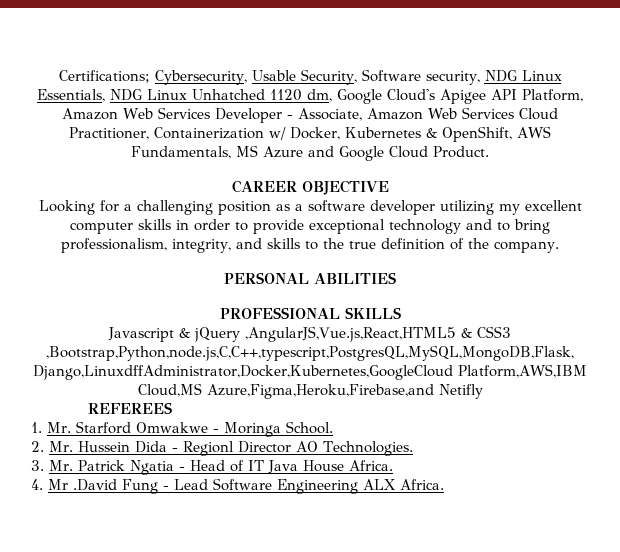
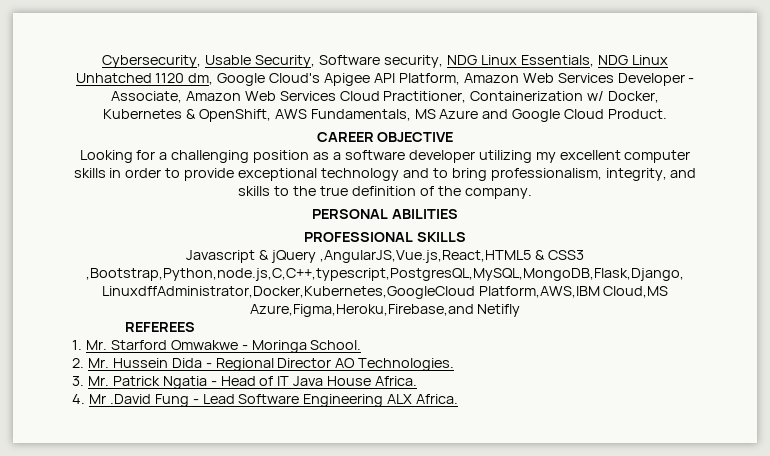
[58,70,150,83] Certifications; -> (102, 61) none
[182,441,234,456] Regionl -> [215,358,274,371] Regional

